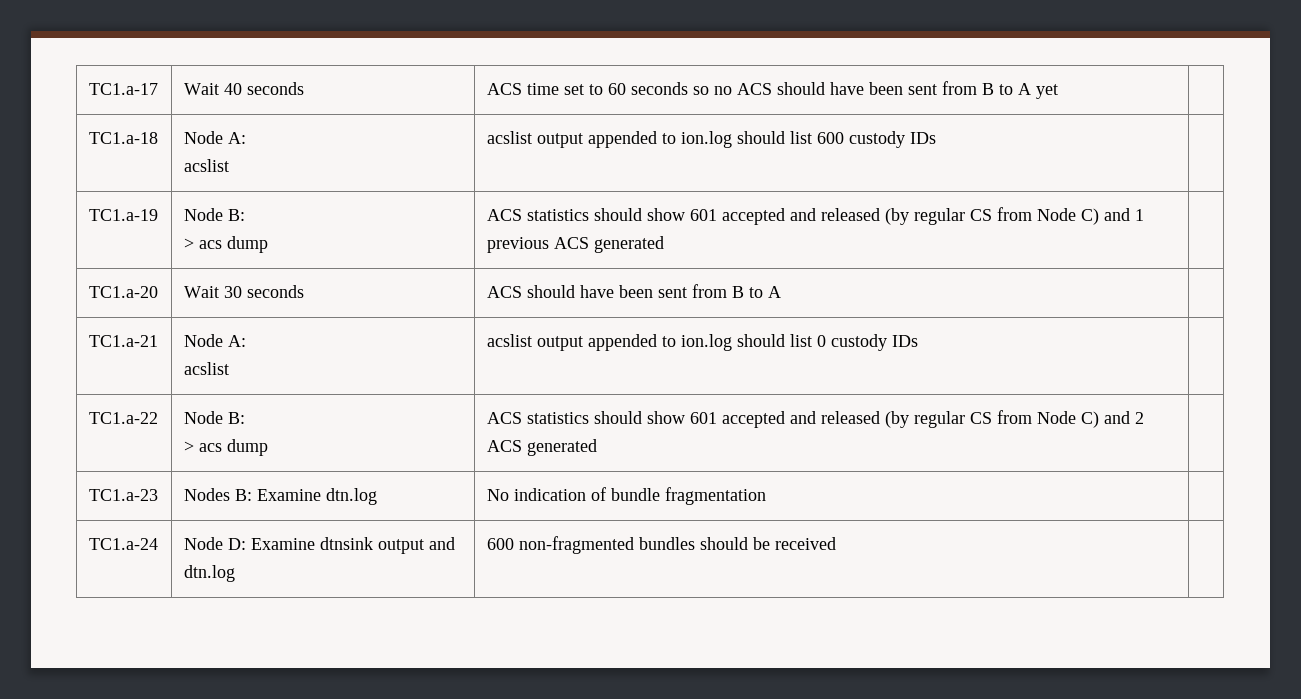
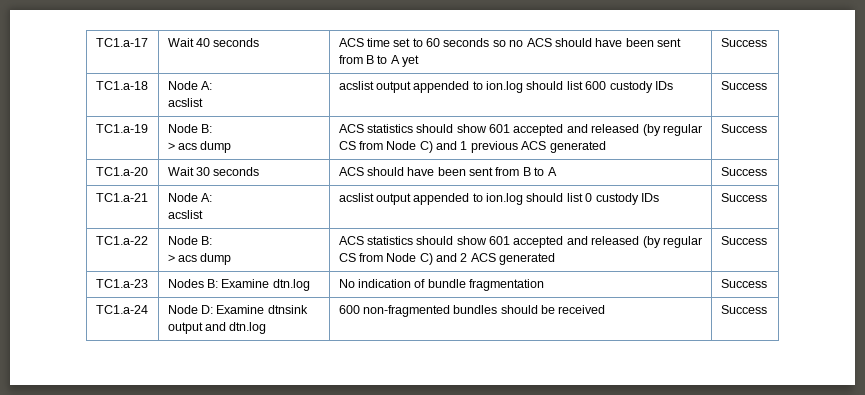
(1058, 91) none -> [720,38,767,47] Success
(936, 138) none -> [720,81,767,90] Success
(664, 244) none -> [720,124,767,133] Success
(781, 292) none -> [720,167,767,176] Success
(918, 341) none -> [720,193,767,202] Success
(597, 447) none -> [720,236,767,245] Success
(766, 496) none -> [720,279,767,288] Success
(836, 543) none -> [720,305,767,314] Success

